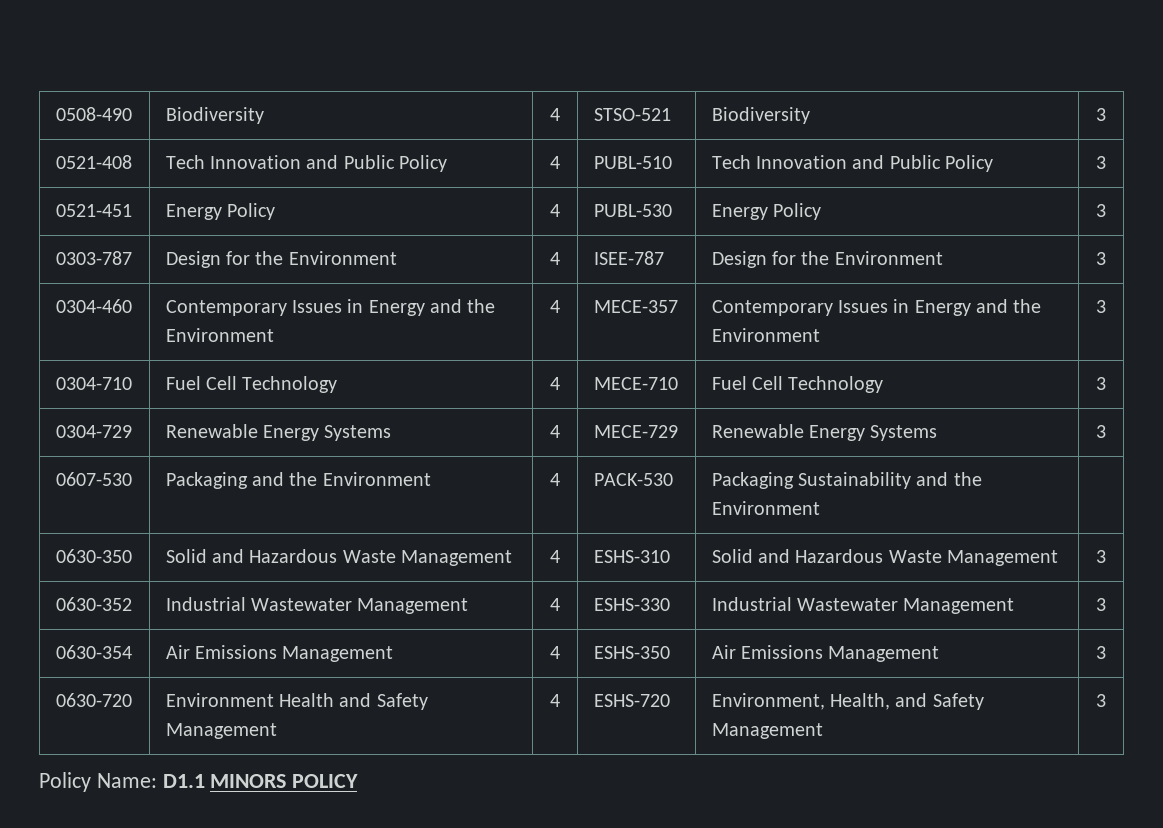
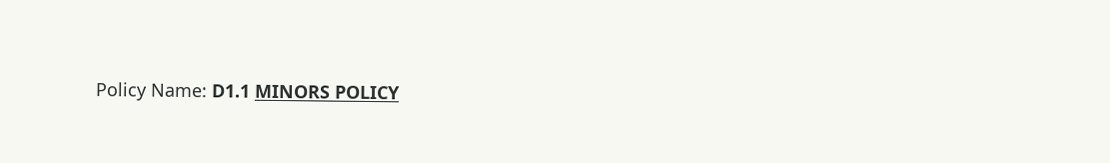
[55,107,132,121] [165,107,264,124] [550,108,560,121] [593,108,671,121] [711,107,810,124] [1096,108,1106,121] [55,155,132,169] [165,155,447,172] [550,156,560,169] [593,156,672,169] [711,155,993,172] [1096,156,1106,169] [55,204,132,217] [165,203,276,220] [550,204,560,217] [593,204,672,217] [711,203,822,220] [1096,204,1106,217] [55,251,132,265] [165,251,397,268] [550,252,560,265] [593,251,664,265] [711,251,943,268] [1096,252,1106,265] [55,299,132,313] [165,299,496,316] [165,328,274,342] [550,300,560,313] [593,300,678,313] [711,299,1042,316] [711,328,820,342] [1096,300,1106,313] [55,377,132,390] [165,376,338,393] [550,377,560,390] [593,377,678,390] [711,376,884,393] [1096,377,1106,390] [55,425,132,438] [165,424,392,441] [550,425,560,438] [593,425,678,438] [711,424,938,441] [1096,425,1106,438] [55,472,132,486] [165,472,431,489] [550,473,560,486] [593,473,673,486] [711,472,982,489] [711,501,820,515] [55,549,132,563] [165,549,512,566] [550,550,560,563] [593,550,670,563] [711,549,1058,566] [1096,550,1106,563] [55,597,132,611] [165,597,469,614] [550,598,560,611] [593,598,670,611] [711,597,1015,614] [1096,598,1106,611] [55,645,132,659] [165,645,394,662] [550,646,560,659] [593,646,670,659] [711,645,940,662] [1096,646,1106,659] [55,693,132,707] [165,693,428,710] [165,723,277,739] [550,694,560,707] [593,694,670,707] [711,693,984,710] [711,723,823,739] [1096,694,1106,707] 0508-490 | Biodiversity | 4 | STSO-521 | Biodiversity | 3 // 0521-408 | Tech Innovation and Public Policy | 4 | PUBL-510 | Tech Innovation and Public Policy | 3 // 0521-451 | Energy Policy | 4 | PUBL-530 | Energy Policy | 3 // 0303-787 | Design for the Environment | 4 | ISEE-787 | Design for the Environment | 3 // 0304-460 | Contemporary Issues in Energy and the Environment | 4 | MECE-357 | Contemporary Issues in Energy and the Environment | 3 // 0304-710 | Fuel Cell Technology | 4 | MECE-710 | Fuel Cell Technology | 3 // 0304-729 | Renewable Energy Systems | 4 | MECE-729 | Renewable Energy Systems | 3 // 0607-530 | Packaging and the Environment | 4 | PACK-530 | Packaging Sustainability and the Environment | // 0630-350 | Solid and Hazardous Waste Management | 4 | ESHS-310 | Solid and Hazardous Waste Management | 3 // 0630-352 | Industrial Wastewater Management | 4 | ESHS-330 | Industrial Wastewater Management | 3 // 0630-354 | Air Emissions Management | 4 | ESHS-350 | Air Emissions Management | 3 // 0630-720 | Environment Health and Safety Management | 4 | ESHS-720 | Environment, Health, and Safety Management | 3 // -> (95, 91) none

